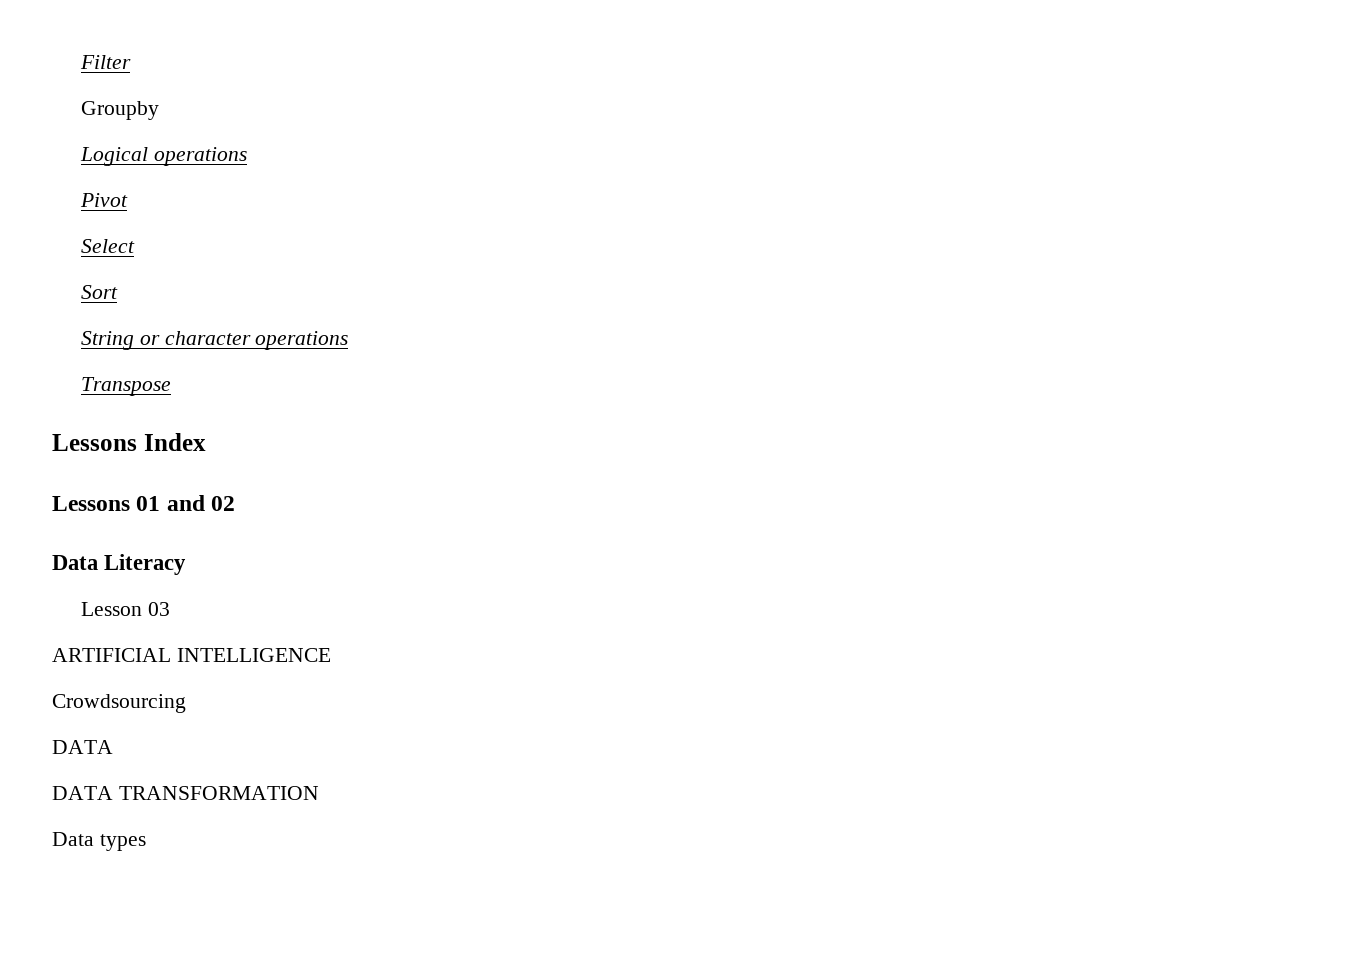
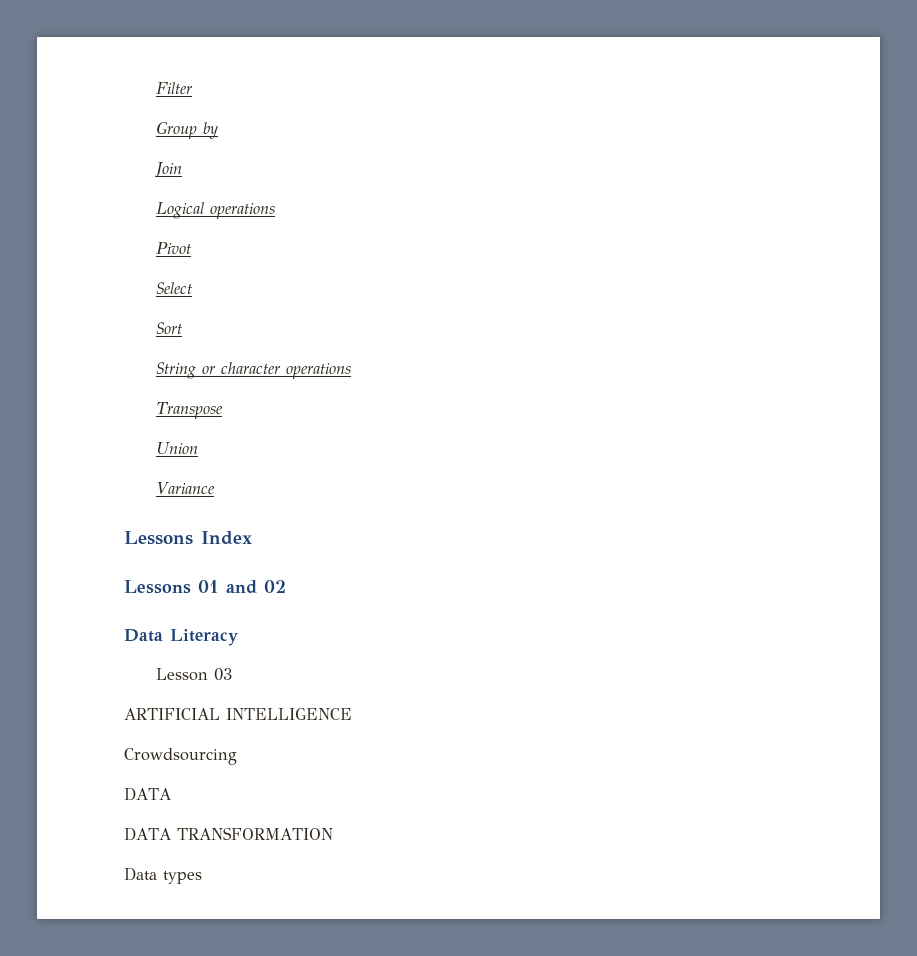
[81,101,160,120] Groupby -> [155,121,218,139] [154,162,182,178] Group by // Join
(172, 386) none -> [155,442,198,455] [155,482,215,494] // Union // Variance

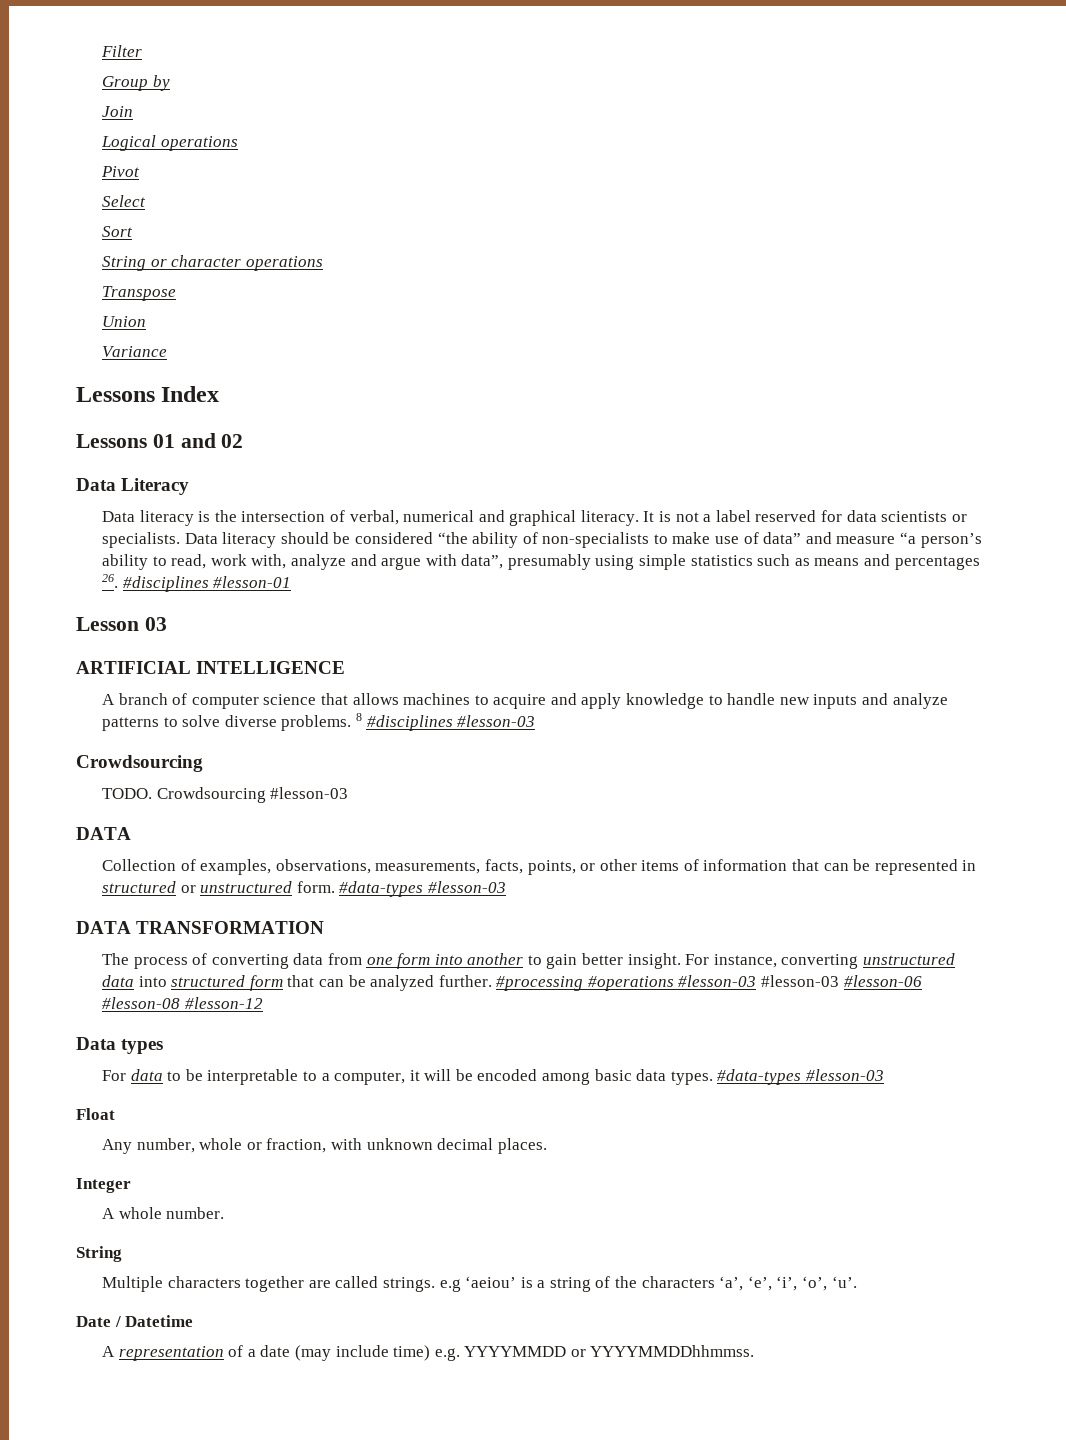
[155,668,232,681] [124,708,352,720] [124,748,237,765] [124,787,171,801] [124,827,333,841] [124,867,202,884] Lesson 03 // ARTIFICIAL INTELLIGENCE // Crowdsourcing // DATA // DATA TRANSFORMATION // Data types -> [101,510,967,526] [101,532,982,548] [101,554,980,570] [101,574,292,592] [76,617,167,631] [76,661,346,674] [101,693,948,709] [101,713,536,731] [76,755,203,772] [101,787,349,803] [76,827,131,840] [101,859,977,875] [101,881,506,897] [76,921,325,934] [101,953,955,969] [101,975,922,991] [101,997,263,1009] [76,1037,164,1054] [101,1069,884,1085] [76,1108,115,1120] [101,1138,547,1154] [76,1178,131,1193] [101,1207,225,1219] [76,1246,122,1262] [101,1276,857,1292] [76,1315,194,1327] [101,1345,755,1361] Data literacy is the intersection of verbal, numerical and graphical literacy. It is not a label reserved for data scientists or specialists. Data literacy should be considered “the ability of non-specialists to make use of data” and measure “a person’s ability to read, work with, analyze and argue with data”, presumably using simple statistics such as means and percentages 26. #disciplines #lesson-01 // Lesson 03 // ARTIFICIAL INTELLIGENCE // A branch of computer science that allows machines to acquire and apply knowledge to handle new inputs and analyze patterns to solve diverse problems. 8 #disciplines #lesson-03 // Crowdsourcing // TODO. Crowdsourcing #lesson-03 // DATA // Collection of examples, observations, measurements, facts, points, or other items of information that can be represented in structured or unstructured form. #data-types #lesson-03 // DATA TRANSFORMATION // The process of converting data from one form into another to gain better insight. For instance, converting unstructured data into structured form that can be analyzed further. #processing #operations #lesson-03 #lesson-03 #lesson-06 #lesson-08 #lesson-12 // Data types // For data to be interpretable to a computer, it will be encoded among basic data types. #data-types #lesson-03 // Float // Any number, whole or fraction, with unknown decimal places. // Integer // A whole number. // String // Multiple characters together are called strings. e.g ‘aeiou’ is a string of the characters ‘a’, ‘e’, ‘i’, ‘o’, ‘u’. // Date / Datetime // A representation of a date (may include time) e.g. YYYYMMDD or YYYYMMDDhhmmss.

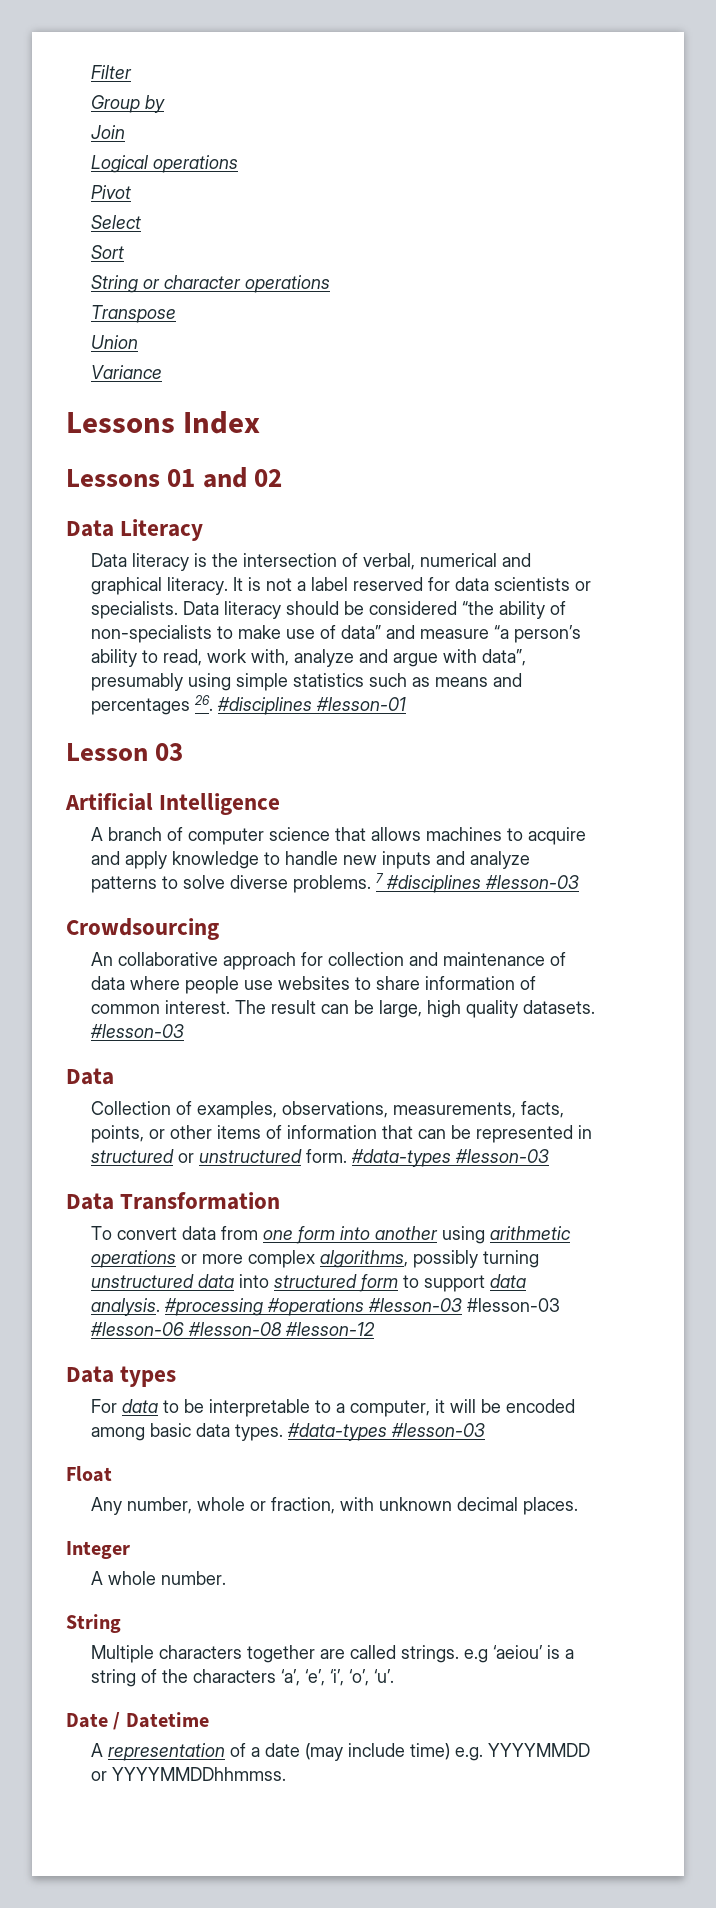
[76,661,346,674] ARTIFICIAL INTELLIGENCE -> [65,793,281,815] Artificial Intelligence
[355,713,362,721] 8 -> [375,873,384,883] 7
[101,787,349,803] [76,827,131,840] TODO. Crowdsourcing #lesson-03 // DATA -> [90,952,566,970] [90,976,536,994] [90,1000,595,1018] [89,1024,184,1038] [66,1068,114,1085] An collaborative approach for collection and maintenance of data where people use websites to share information of common interest. The result can be large, high quality datasets. #lesson-03 // Data
[76,921,325,934] [101,953,289,969] DATA TRANSFORMATION // The process of converting -> [66,1192,281,1210] [90,1226,177,1240] Data Transformation // To convert
[527,953,859,969] to gain better insight. For instance, converting -> [441,1226,571,1244] [90,1250,539,1268] using arithmetic operations or more complex algorithms, possibly turning
[287,975,492,991] that can be analyzed further. -> [402,1274,526,1292] [90,1298,160,1316] to support data analysis.

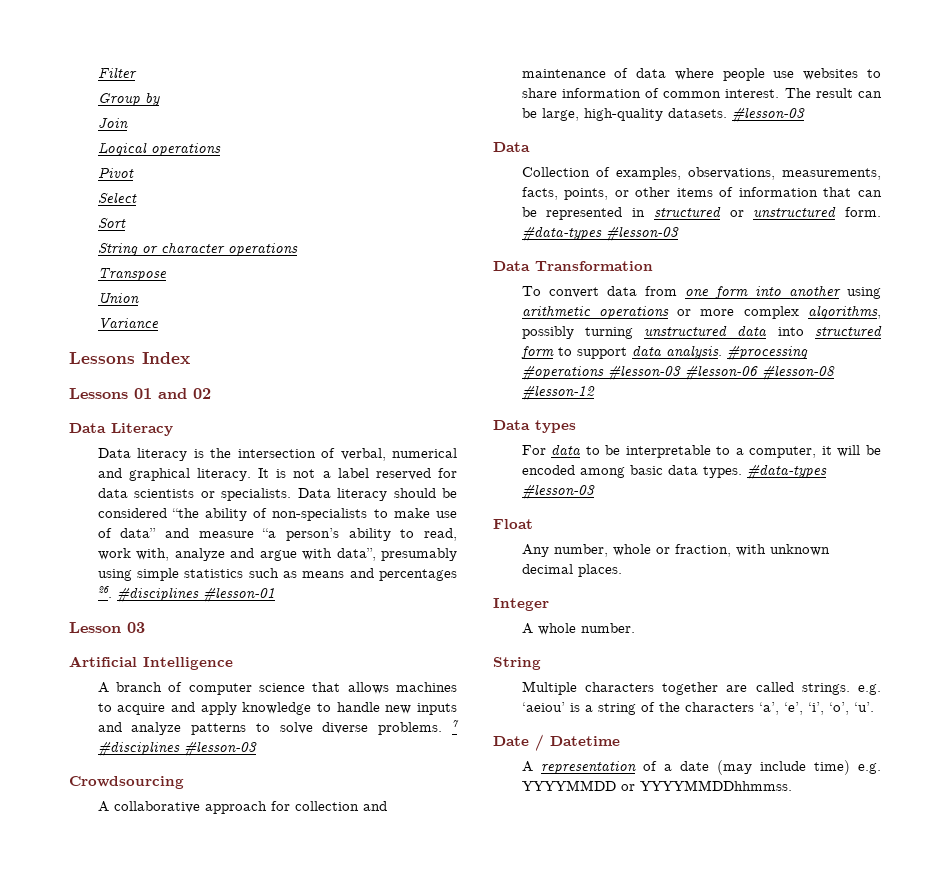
[90,952,113,966] An -> [97,801,109,812] A
[426,1000,518,1018] high quality -> [583,108,663,121] high-quality
[466,1298,560,1312] #lesson-03 -> (681, 372) none
[463,1649,488,1663] e.g -> [858,684,881,695] e.g.

